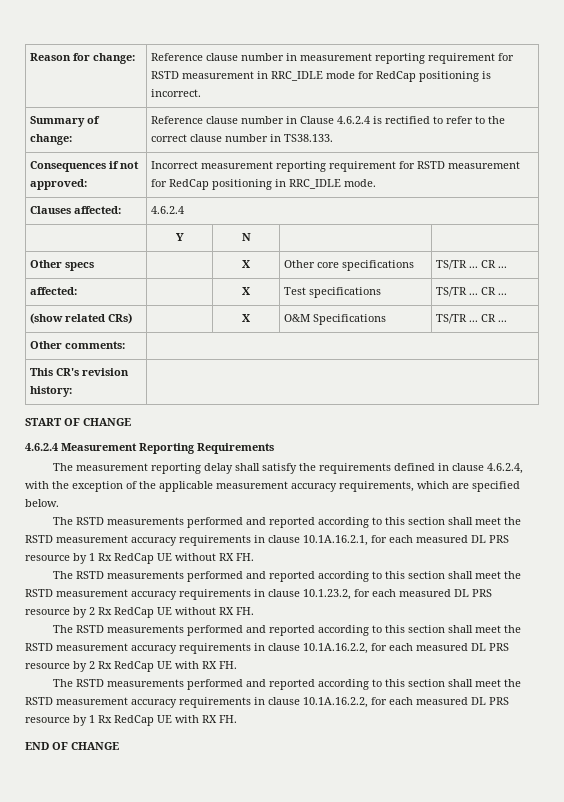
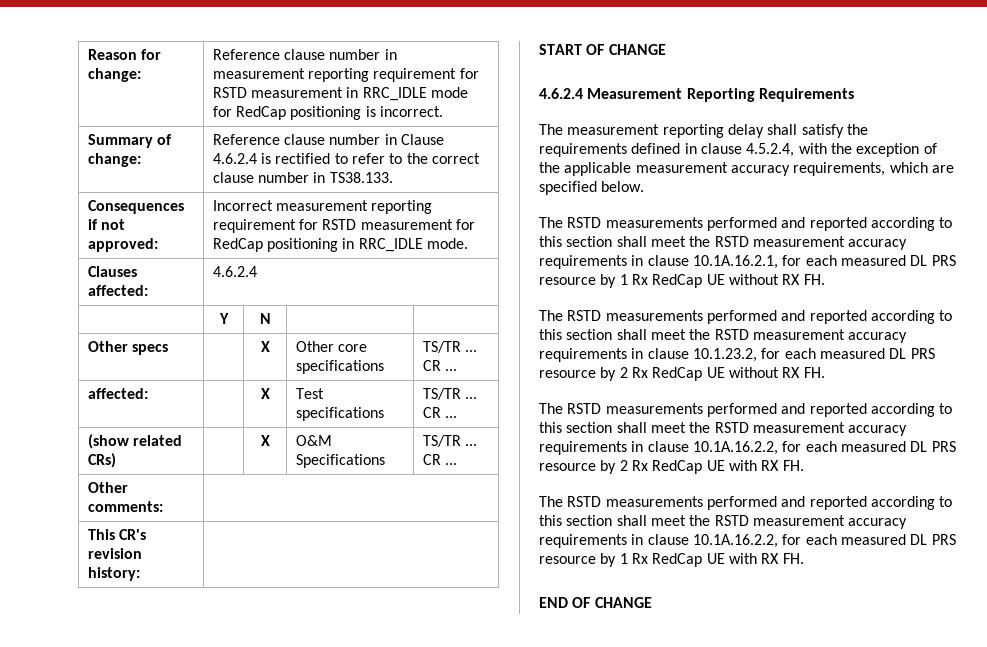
[487,463,524,474] 4.6.2.4, -> [746,143,795,157] 4.5.2.4,

